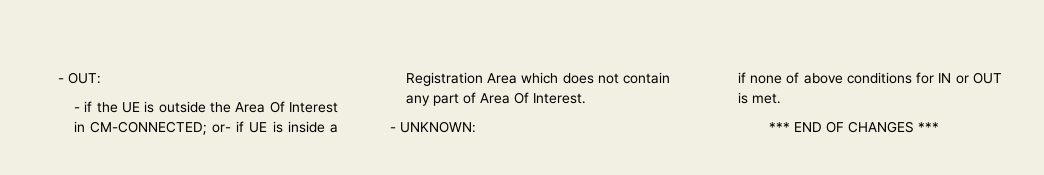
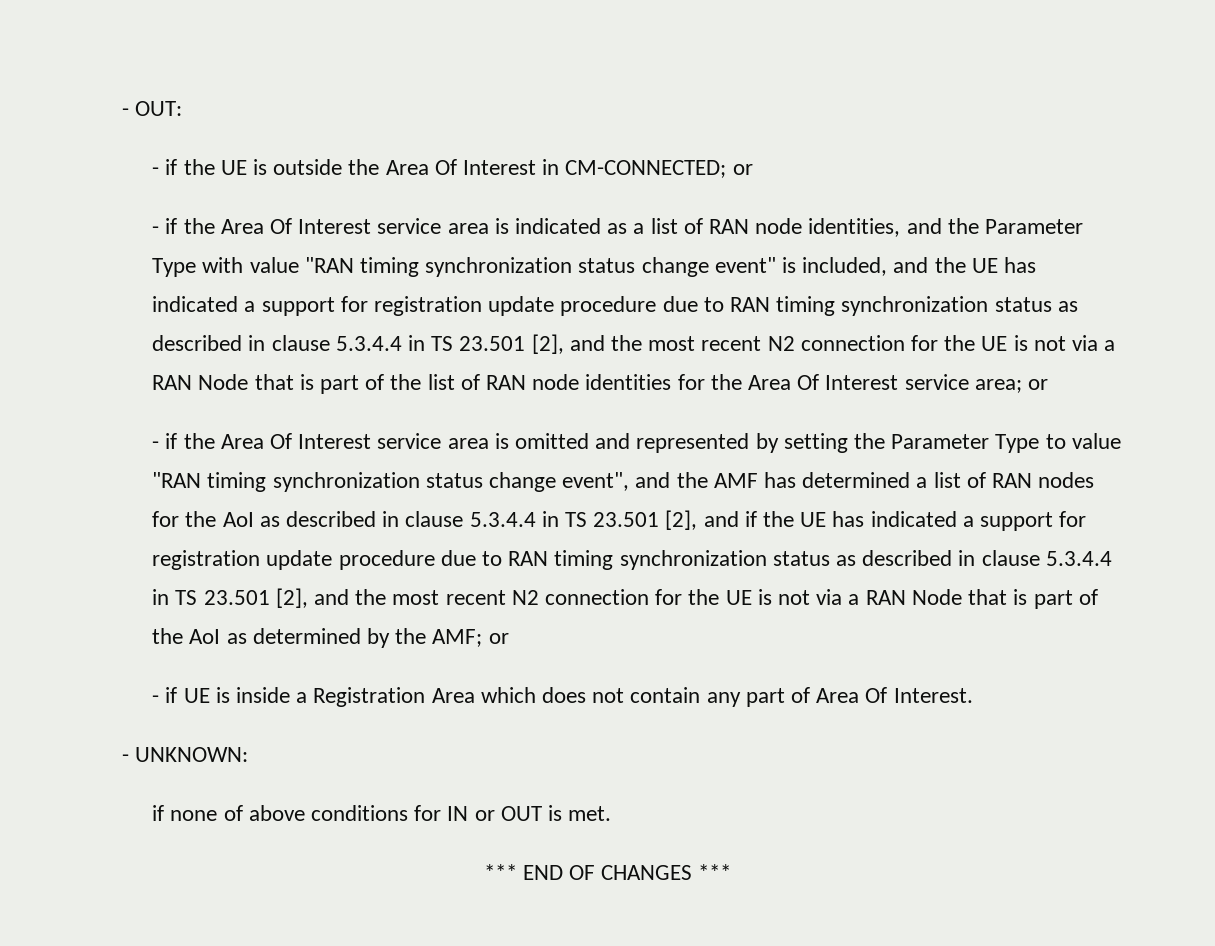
[212,124,232,133] or- -> [732,164,753,175] [152,218,1084,237] [152,257,1037,277] [152,296,1078,316] [152,334,1116,354] [152,374,1049,394] [152,433,1121,453] [152,472,1095,492] [152,510,1087,531] [152,550,1112,570] [152,588,1098,609] [152,628,509,648] [152,695,160,703] or // - if the Area Of Interest service area is indicated as a list of RAN node identities, and the Parameter Type with value "RAN timing synchronization status change event" is included, and the UE has indicated a support for registration update procedure due to RAN timing synchronization status as described in clause 5.3.4.4 in TS 23.501 [2], and the most recent N2 connection for the UE is not via a RAN Node that is part of the list of RAN node identities for the Area Of Interest service area; or // - if the Area Of Interest service area is omitted and represented by setting the Parameter Type to value "RAN timing synchronization status change event", and the AMF has determined a list of RAN nodes for the AoI as described in clause 5.3.4.4 in TS 23.501 [2], and if the UE has indicated a support for registration update procedure due to RAN timing synchronization status as described in clause 5.3.4.4 in TS 23.501 [2], and the most recent N2 connection for the UE is not via a RAN Node that is part of the AoI as determined by the AMF; or // -

